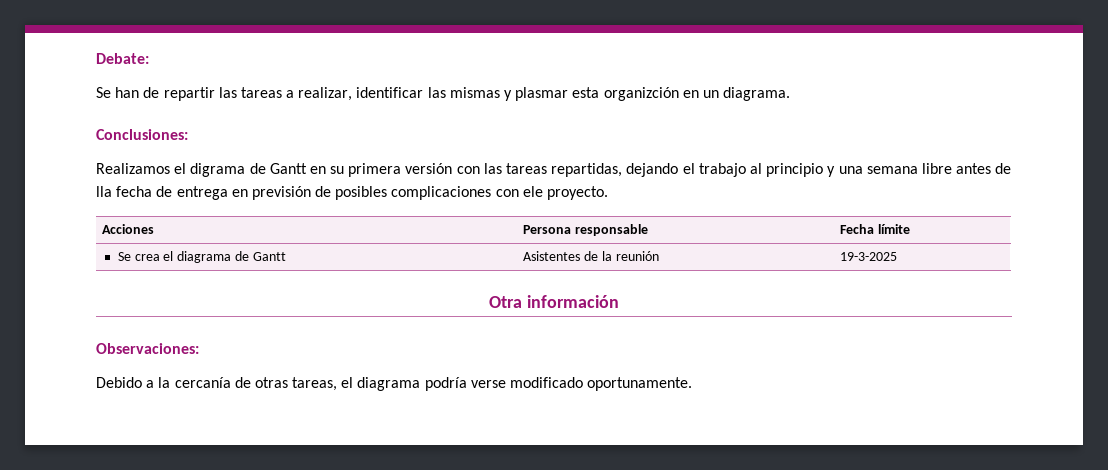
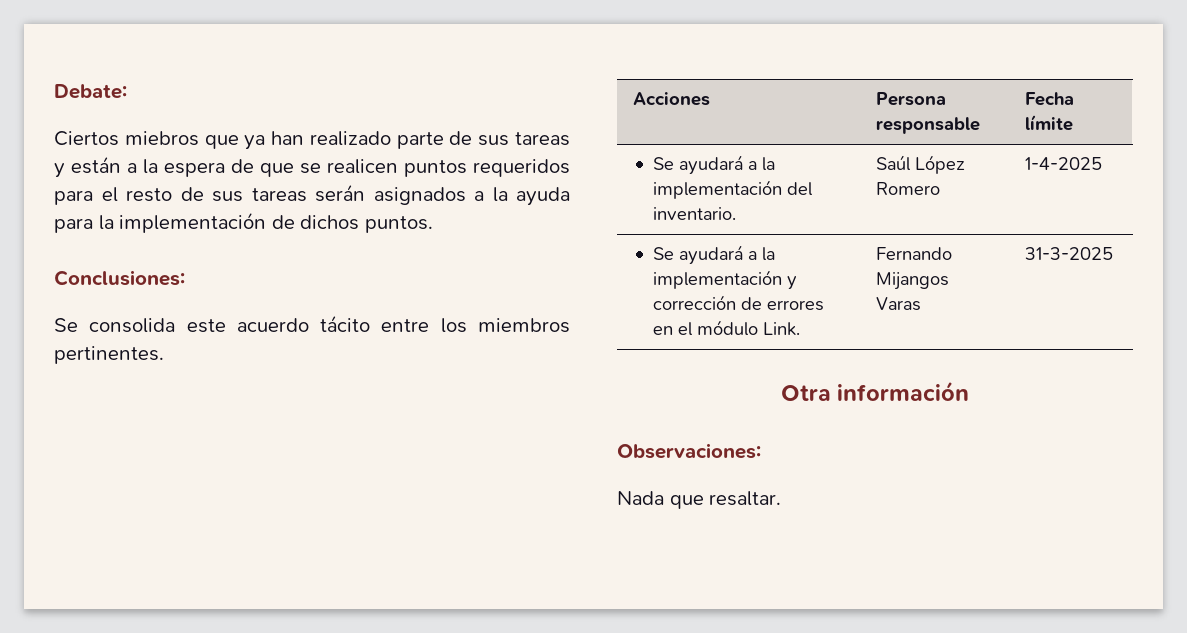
[96,87,791,101] [96,129,188,140] [96,163,1012,177] [96,186,609,200] Se han de repartir las tareas a realizar, identificar las mismas y plasmar esta organizción en un diagrama. // Conclusiones: // Realizamos el digrama de Gantt en su primera versión con las tareas repartidas, dejando el trabajo al principio y una semana libre antes de lla fecha de entrega en previsión de posibles complicaciones con ele proyecto. -> [54,131,570,150] [54,156,570,178] [54,184,570,206] [54,212,433,233] [54,270,185,286] [54,315,570,333] [54,346,164,364] Ciertos miebros que ya han realizado parte de sus tareas y están a la espera de que se realicen puntos requeridos para el resto de sus tareas serán asignados a la ayuda para la implementación de dichos puntos. // Conclusiones: // Se consolida este acuerdo tácito entre los miembros pertinentes.
[134,251,286,263] [523,251,659,261] [840,252,898,261] [489,295,619,308] [96,343,199,354] [96,377,693,391] crea el diagrama de Gantt | Asistentes de la reunión | 19-3-2025 // Otra información // Observaciones: // Debido a la cercanía de otras tareas, el diagrama podría verse modificado oportunamente. -> [679,155,776,175] [653,180,813,199] [653,207,737,220] [875,155,965,174] [875,182,940,195] [1024,157,1102,170] [653,245,776,265] [653,270,798,290] [653,295,825,311] [653,320,801,336] [875,247,952,260] [875,272,949,290] [875,297,921,311] [1024,247,1113,260] [780,381,970,401] [617,443,761,459] [617,491,782,509] ayudará a la implementación del inventario. | Saúl López Romero | 1-4-2025 // Se ayudará a la implementación y corrección de errores en el módulo Link. | Fernando Mijangos Varas | 31-3-2025 // Otra información // Observaciones: // Nada que resaltar.

